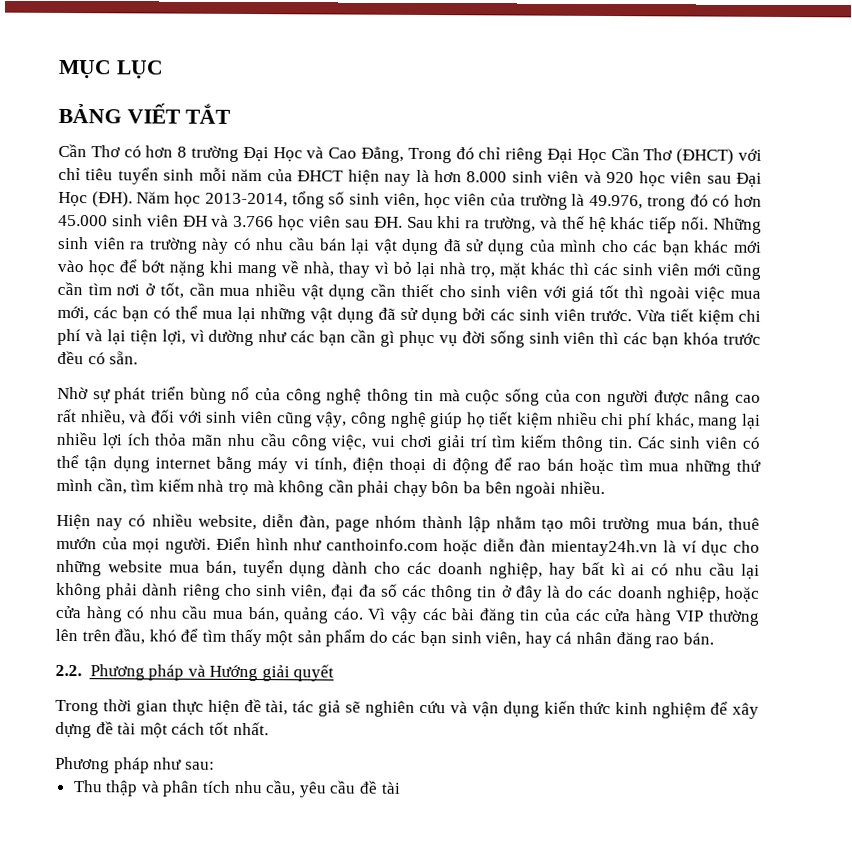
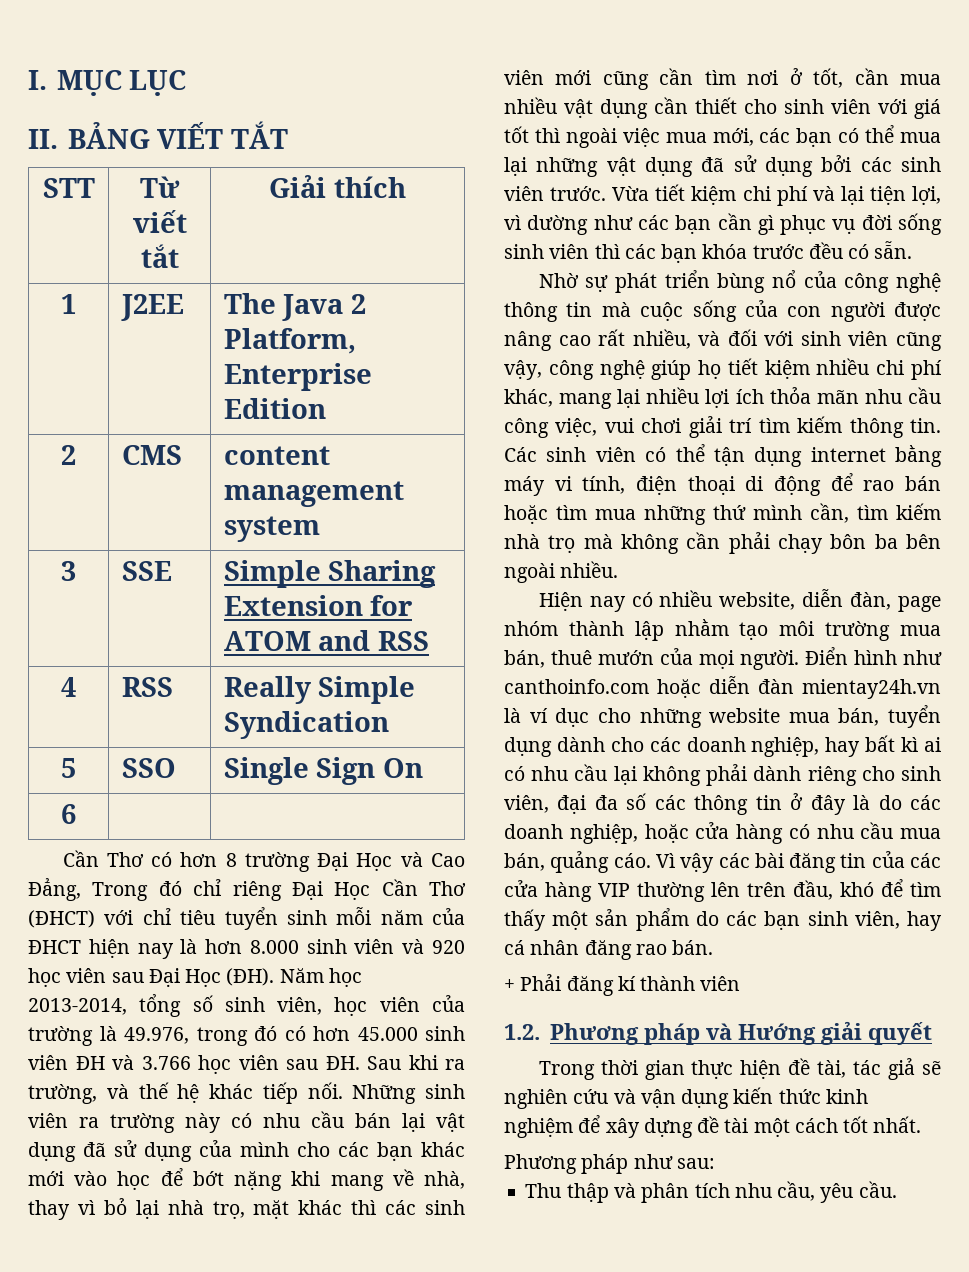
(58, 69) none -> [28,70,47,90] I.
(164, 69) none -> [28,129,58,149] II.
(231, 113) none -> [42,178,95,198] [140,176,180,198] [132,210,187,233] [140,244,179,268] [269,175,406,198] [61,294,76,314] [120,294,184,321] [223,293,366,321] [223,328,356,354] [223,363,372,391] [223,398,326,419] [61,445,76,465] [121,445,182,465] [223,446,330,465] [223,481,404,507] [223,516,320,542] [61,561,76,581] [121,561,172,581] [223,560,437,588] [223,595,413,616] [223,630,429,651] [61,677,76,697] [121,677,173,697] [223,676,416,704] [223,711,389,739] [61,758,76,778] [121,758,176,778] [223,757,423,785] [61,804,76,824] // STT | Từ viết tắt | Giải thích // 1 | J2EE | The Java 2 Platform, Enterprise Edition // 2 | CMS | content management system // 3 | SSE | Simple Sharing Extension for ATOM and RSS // 4 | RSS | Really Simple Syndication // 5 | SSO | Single Sign On // 6 | |
[55,664,82,677] 2.2. -> [504,974,741,996] [504,1024,540,1040] + Phải đăng kí thành viên // 1.2.
[329,780,401,794] cầu đề tài -> [858,1181,897,1198] cầu.

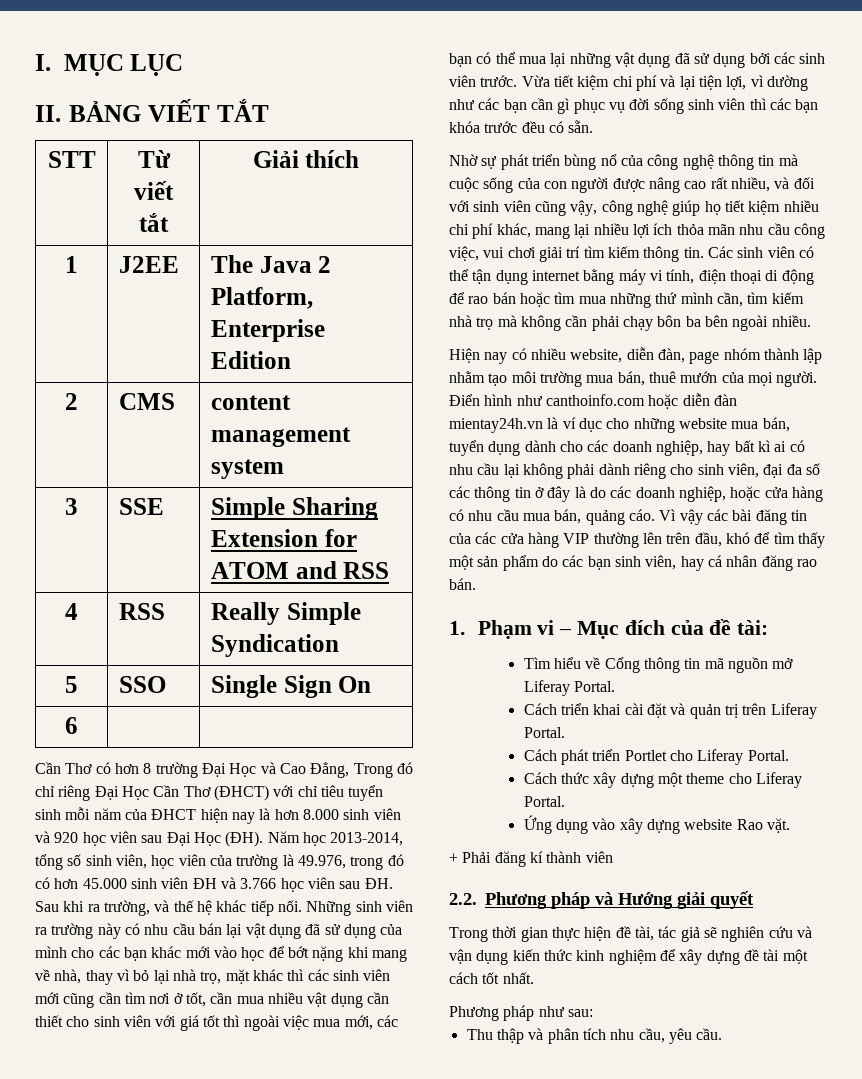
(714, 947) none -> [449,619,769,639] [523,657,794,673] [523,680,615,696] [523,703,817,719] [523,727,565,738] [523,749,789,765] [523,772,802,788] [523,796,565,807] [523,815,790,834] // 1. Phạm vi – Mục đích của đề tài: // Tìm hiểu về Cổng thông tin mã nguồn mở Liferay Portal. // Cách triển khai cài đặt và quản trị trên Liferay Portal. // Cách phát triển Portlet cho Liferay Portal. // Cách thức xây dựng một theme cho Liferay Portal. // Ứng dụng vào xây dựng website Rao vặt.
[504,1024,540,1040] 1.2. -> [449,893,477,905] 2.2.

